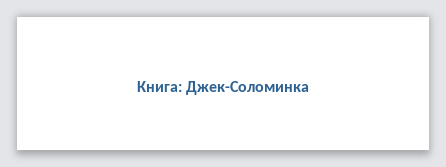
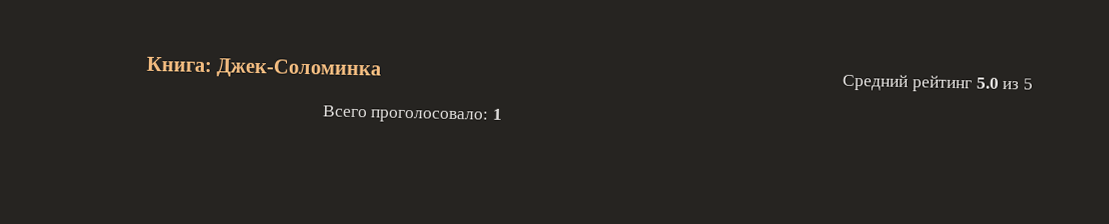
(310, 88) none -> [321,105,504,124] [842,73,1033,93] // Всего проголосовало: 1 // Средний рейтинг 5.0 из 5

